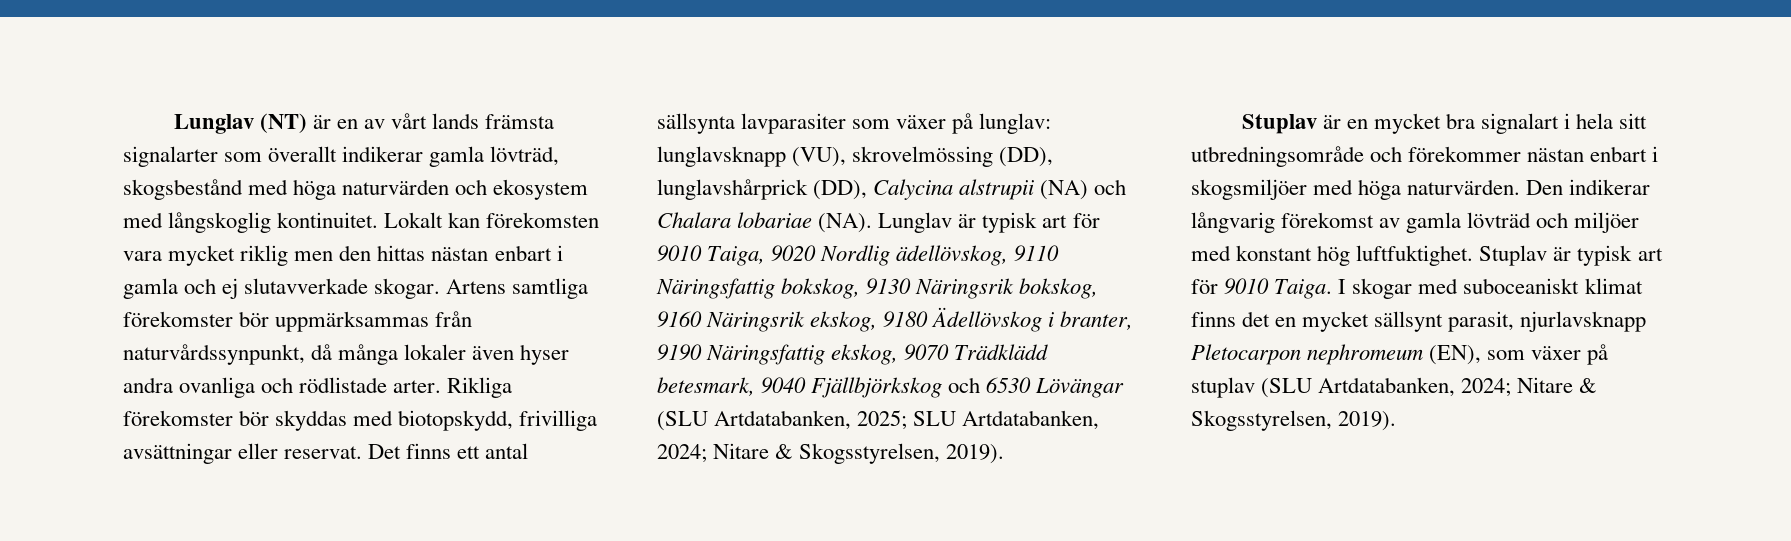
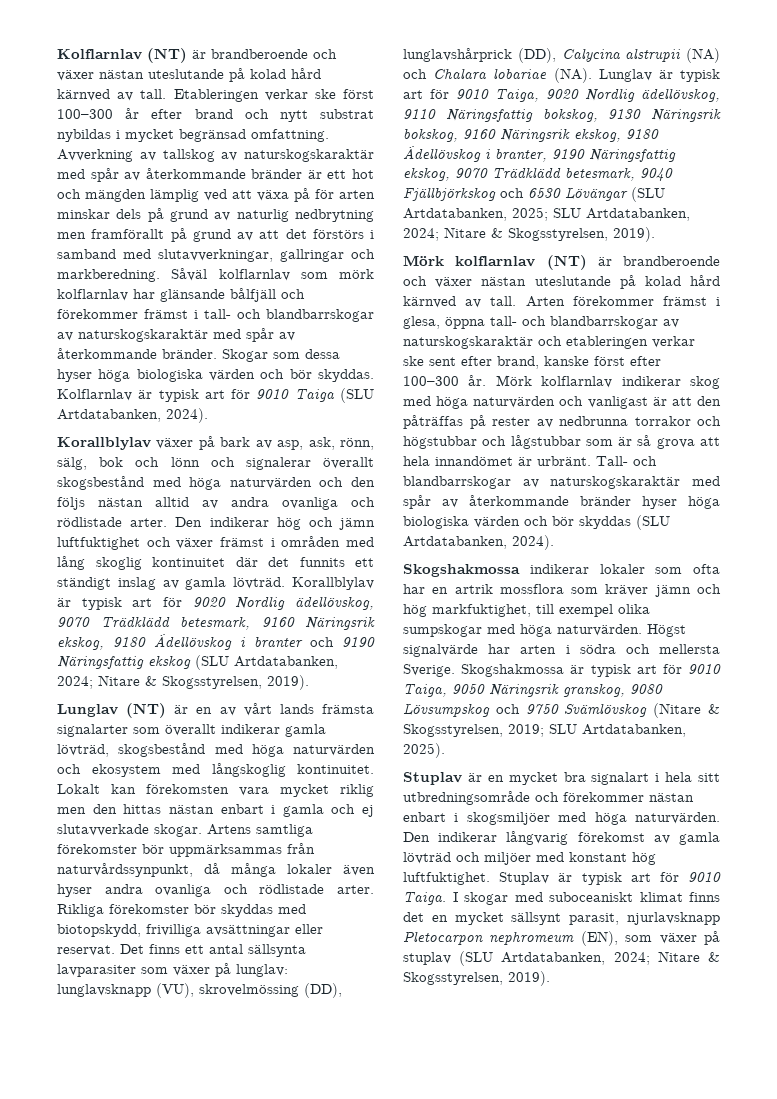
(173, 124) none -> [57,48,337,63] [57,68,321,82] [57,89,374,102] [57,108,374,122] [57,129,329,142] [57,149,374,162] [57,168,374,182] [57,188,375,202] [57,208,374,222] [57,228,374,242] [57,249,375,262] [57,268,374,282] [57,288,305,302] [57,309,374,322] [57,328,295,342] [57,348,340,362] [57,369,375,382] [57,388,374,403] [57,408,208,423] [57,436,374,450] [57,457,374,470] [57,476,375,490] [57,497,375,510] [57,517,375,530] [57,536,374,550] [57,556,374,570] [57,577,374,590] [57,596,374,610] [57,616,375,630] [57,634,375,650] [57,655,338,670] [57,675,309,690] Kolflarnlav (NT) är brandberoende och växer nästan uteslutande på kolad hård kärnved av tall. Etableringen verkar ske först 100–300 år efter brand och nytt substrat nybildas i mycket begränsad omfattning. Avverkning av tallskog av naturskogskaraktär med spår av återkommande bränder är ett hot och mängden lämplig ved att växa på för arten minskar dels på grund av naturlig nedbrytning men framförallt på grund av att det förstörs i samband med slutavverkningar, gallringar och markberedning. Såväl kolflarnlav som mörk kolflarnlav har glänsande bålfjäll och förekommer främst i tall- och blandbarrskogar av naturskogskaraktär med spår av återkommande bränder. Skogar som dessa hyser höga biologiska värden och bör skyddas. Kolflarnlav är typisk art för 9010 Taiga (SLU Artdatabanken, 2024). // Korallblylav växer på bark av asp, ask, rönn, sälg, bok och lönn och signalerar överallt skogsbestånd med höga naturvärden och den följs nästan alltid av andra ovanliga och rödlistade arter. Den indikerar hög och jämn luftfuktighet och växer främst i områden med lång skoglig kontinuitet där det funnits ett ständigt inslag av gamla lövträd. Korallblylav är typisk art för 9020 Nordlig ädellövskog, 9070 Trädklädd betesmark, 9160 Näringsrik ekskog, 9180 Ädellövskog i branter och 9190 Näringsfattig ekskog (SLU Artdatabanken, 2024; Nitare & Skogsstyrelsen, 2019). //
(1005, 454) none -> [403,255,720,270] [403,275,720,289] [403,296,720,308] [403,316,679,329] [403,336,695,349] [403,356,661,369] [403,375,720,389] [403,396,721,409] [403,415,721,429] [403,435,720,449] [403,456,657,466] [403,476,720,489] [403,495,720,509] [403,515,670,530] [403,535,554,550] [403,564,720,577] [403,584,721,597] [403,604,650,617] [403,624,686,637] [403,644,720,657] [403,664,721,677] [403,683,663,697] [403,703,720,718] [403,724,686,737] [403,743,445,758] // Mörk kolflarnlav (NT) är brandberoende och växer nästan uteslutande på kolad hård kärnved av tall. Arten förekommer främst i glesa, öppna tall- och blandbarrskogar av naturskogskaraktär och etableringen verkar ske sent efter brand, kanske först efter 100–300 år. Mörk kolflarnlav indikerar skog med höga naturvärden och vanligast är att den påträffas på rester av nedbrunna torrakor och högstubbar och lågstubbar som är så grova att hela innandömet är urbränt. Tall- och blandbarrskogar av naturskogskaraktär med spår av återkommande bränder hyser höga biologiska värden och bör skyddas (SLU Artdatabanken, 2024). // Skogshakmossa indikerar lokaler som ofta har en artrik mossflora som kräver jämn och hög markfuktighet, till exempel olika sumpskogar med höga naturvärden. Högst signalvärde har arten i södra och mellersta Sverige. Skogshakmossa är typisk art för 9010 Taiga, 9050 Näringsrik granskog, 9080 Lövsumpskog och 9750 Svämlövskog (Nitare & Skogsstyrelsen, 2019; SLU Artdatabanken, 2025).

